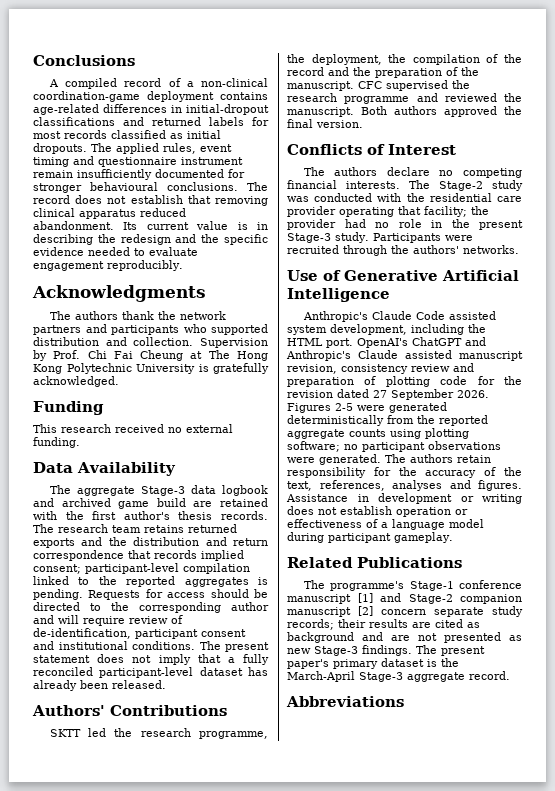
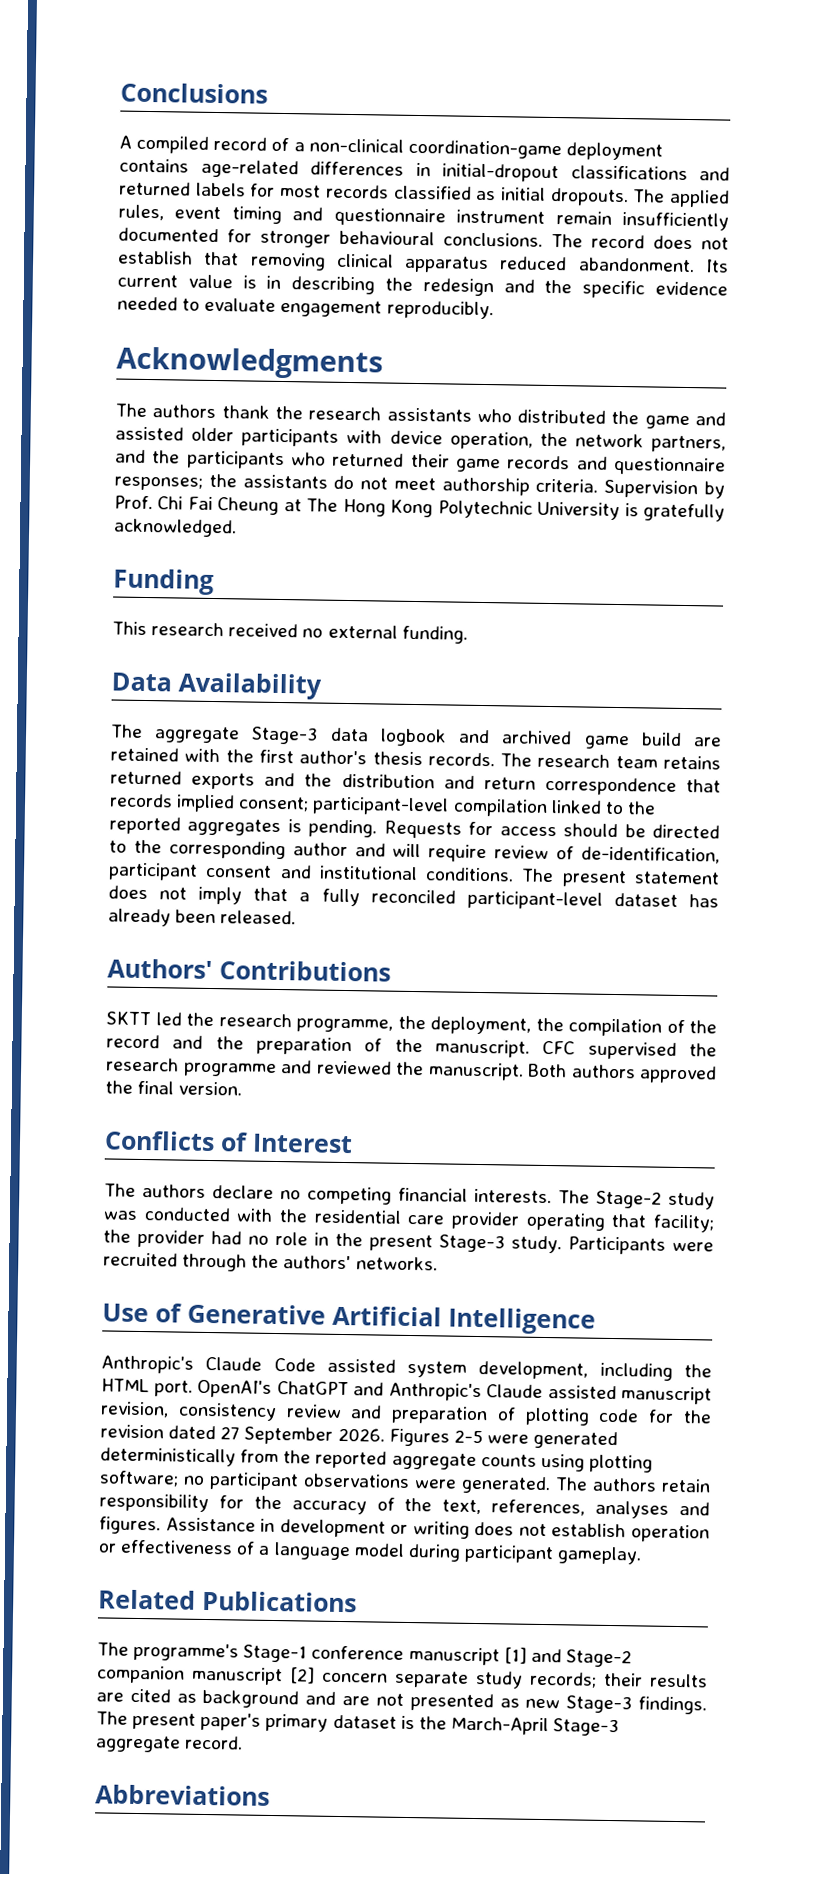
[179,311,226,320] [33,324,268,335] [33,337,194,346] network partners and participants who supported distribution and collection. -> [308,406,726,430] [115,426,726,453] [115,449,726,476] [114,473,599,496] research assistants who distributed the game and assisted older participants with device operation, the network partners, and the participants who returned their game records and questionnaire responses; the assistants do not meet authorship criteria.

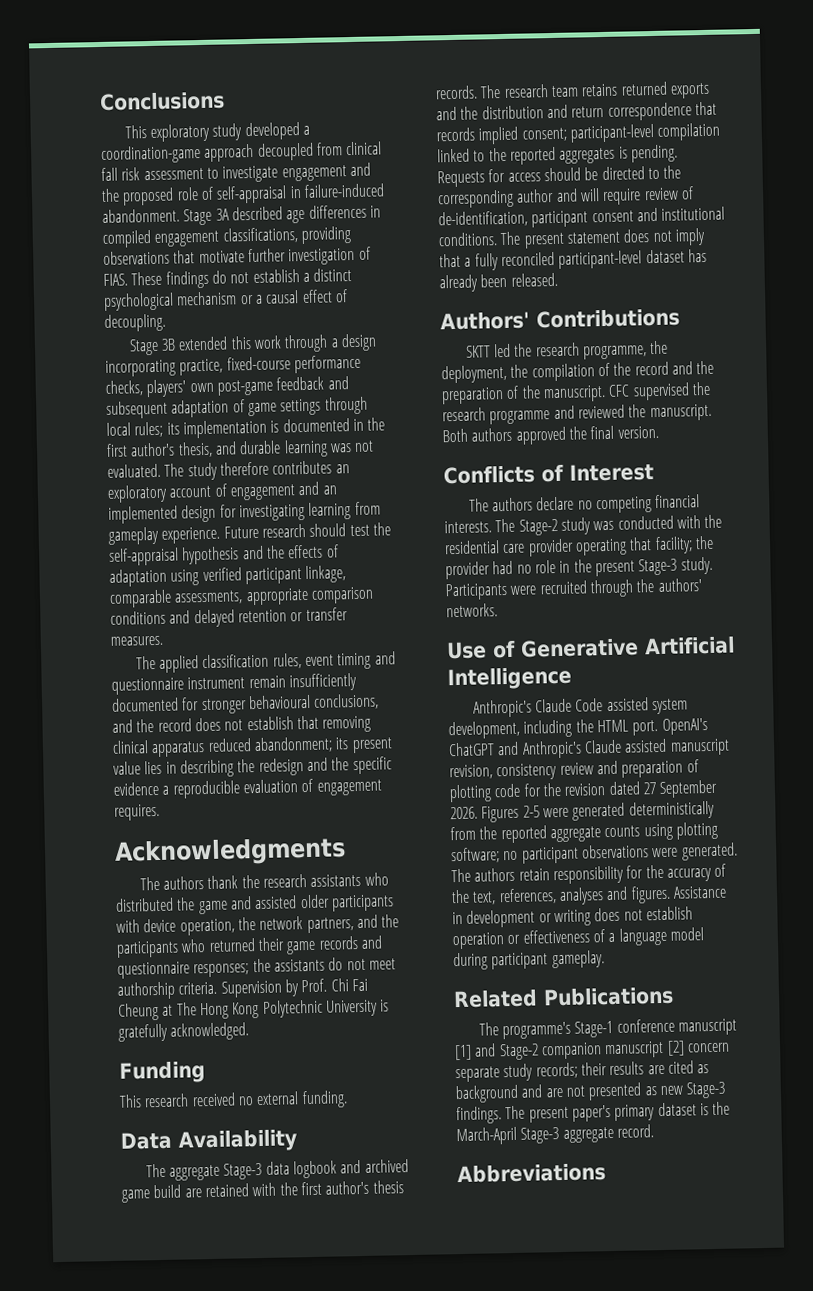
[119,135,663,161] [119,158,730,183] [119,181,629,207] A compiled record of a non-clinical coordination-game deployment contains age-related differences in initial-dropout classifications and returned labels for most records classified as initial dropouts. -> [124,122,311,142] [101,141,383,164] [101,162,371,183] [101,183,385,206] [102,204,381,226] [102,226,351,248] [103,246,371,266] [103,268,353,289] [103,289,348,311] [104,313,166,332] [128,333,378,356] [105,354,361,377] [105,376,349,398] [106,396,368,419] [106,417,386,439] [106,439,375,458] [107,460,350,481] [107,481,337,503] [108,501,381,524] [108,522,391,545] [109,544,339,566] [109,565,347,587] [109,586,374,608] [110,607,348,628] [110,635,163,646] This exploratory study developed a coordination-game approach decoupled from clinical fall risk assessment to investigate engagement and the proposed role of self-appraisal in failure-induced abandonment. Stage 3A described age differences in compiled engagement classifications, providing observations that motivate further investigation of FIAS. These findings do not establish a distinct psychological mechanism or a causal effect of decoupling. // Stage 3B extended this work through a design incorporating practice, fixed-course performance checks, players' own post-game feedback and subsequent adaptation of game settings through local rules; its implementation is documented in the first author's thesis, and durable learning was not evaluated. The study therefore contributes an exploratory account of engagement and an implemented design for investigating learning from gameplay experience. Future research should test the self-appraisal hypothesis and the effects of adaptation using verified participant linkage, comparable assessments, appropriate comparison conditions and delayed retention or transfer measures. //
(731, 198) none -> [202,653,270,669] classification
[443,232,583,248] conclusions. The -> [313,693,380,710] [112,719,155,733] conclusions, and the
[577,257,730,273] [117,274,257,289] abandonment. Its current value is -> [253,736,393,754] [113,760,163,775] abandonment; its present value lies
[117,296,494,320] needed to evaluate engagement reproducibly. -> [162,778,382,799] [114,803,160,821] a reproducible evaluation of engagement requires.

